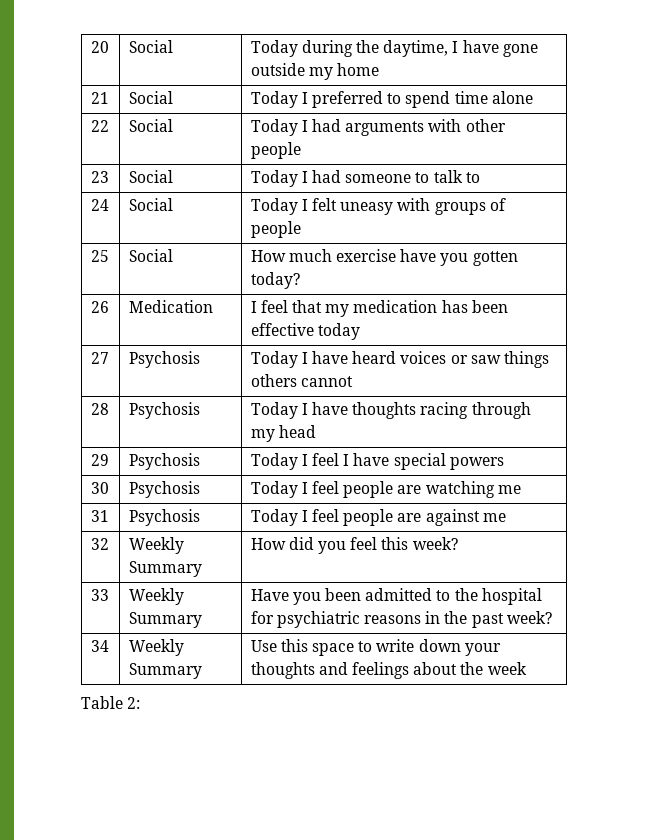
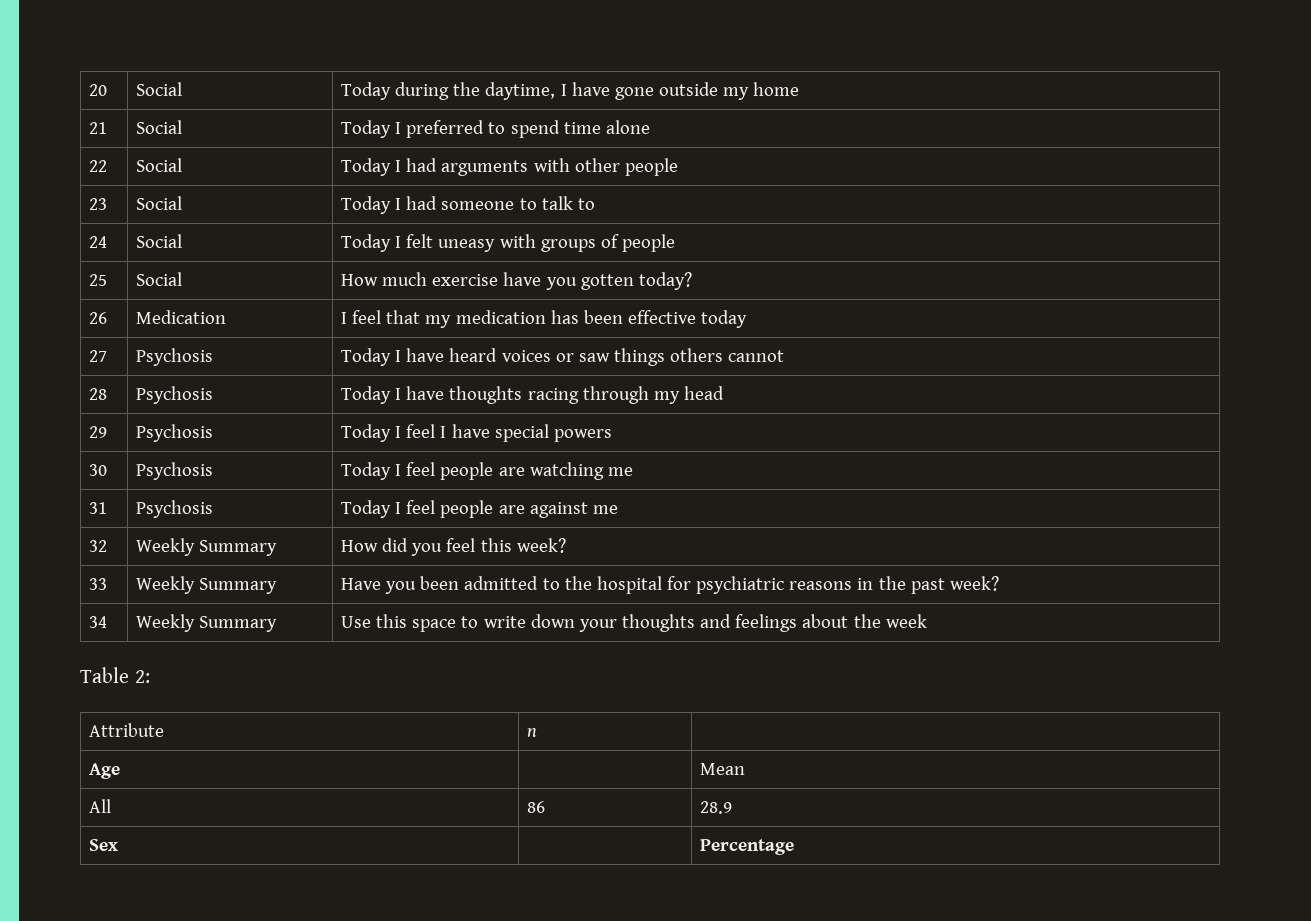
(141, 703) none -> [89,723,165,737] [527,728,538,737] [89,763,121,779] [700,763,746,775] [89,799,112,813] [527,801,546,813] [700,801,733,814] [89,839,119,851] [700,839,795,855] // Attribute | n | // Age | | Mean // All | 86 | 28.9 // Sex | | Percentage

